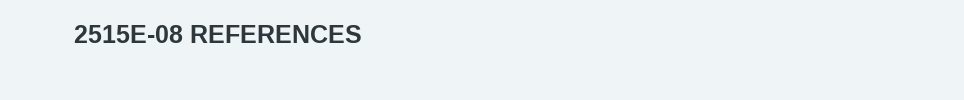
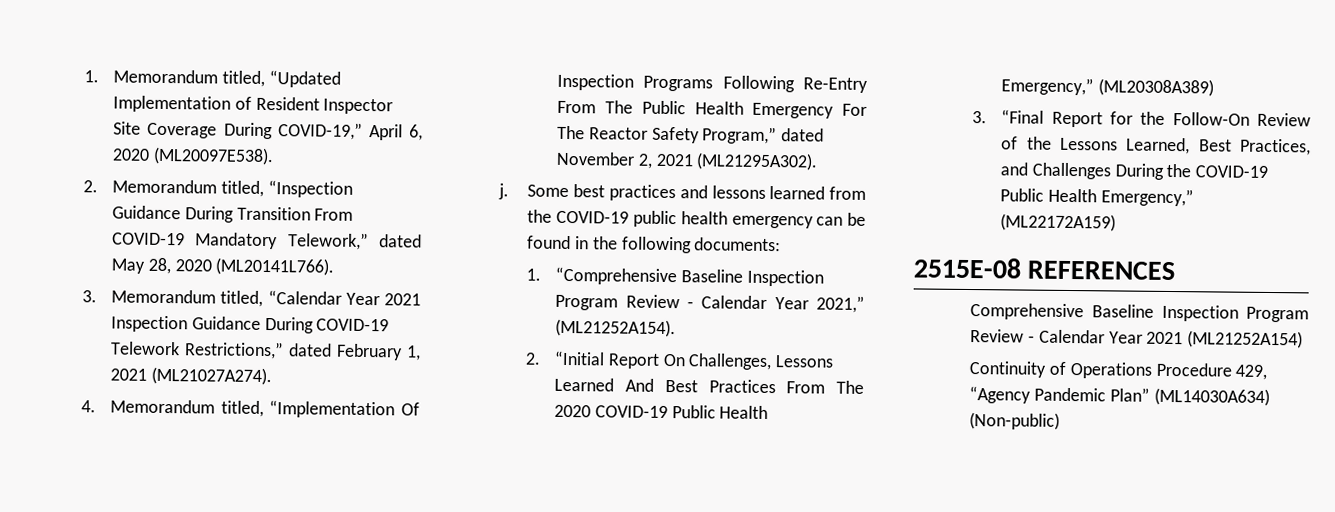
[74,25,362,43] 2515E-08 REFERENCES -> [84,69,341,88] [113,95,394,115] [113,121,423,141] [112,146,274,166] [83,179,353,198] [112,205,354,223] [112,232,422,251] [111,257,335,276] [82,289,421,307] [111,315,390,334] [110,341,422,361] [110,366,272,386] [81,399,420,419] [557,73,868,93] [557,100,867,119] [557,125,825,145] [556,151,819,171] [497,183,866,202] [527,209,866,229] [527,235,782,254] [526,266,824,287] [555,294,865,313] [555,318,677,338] [525,350,835,371] [554,377,864,394] [554,404,769,420] [1001,77,1214,97] [972,109,1311,128] [1001,136,1311,156] [1000,162,1269,180] [1000,188,1194,207] [1000,213,1117,232] [913,257,1176,281] [970,303,1309,323] [970,329,1304,349] [969,361,1268,380] [969,386,1270,406] [969,412,1061,430] 1. Memorandum titled, “Updated Implementation of Resident Inspector Site Coverage During COVID-19,” April 6, 2020 (ML20097E538). // 2. Memorandum titled, “Inspection Guidance During Transition From COVID-19 Mandatory Telework,” dated May 28, 2020 (ML20141L766). // 3. Memorandum titled, “Calendar Year 2021 Inspection Guidance During COVID-19 Telework Restrictions,” dated February 1, 2021 (ML21027A274). // 4. Memorandum titled, “Implementation Of Inspection Programs Following Re-Entry From The Public Health Emergency For The Reactor Safety Program,” dated November 2, 2021 (ML21295A302). // j. Some best practices and lessons learned from the COVID-19 public health emergency can be found in the following documents: // 1. “Comprehensive Baseline Inspection Program Review - Calendar Year 2021,” (ML21252A154). // 2. “Initial Report On Challenges, Lessons Learned And Best Practices From The 2020 COVID-19 Public Health Emergency,” (ML20308A389) // 3. “Final Report for the Follow-On Review of the Lessons Learned, Best Practices, and Challenges During the COVID-19 Public Health Emergency,” (ML22172A159) // 2515E-08 REFERENCES // Comprehensive Baseline Inspection Program Review - Calendar Year 2021 (ML21252A154) // Continuity of Operations Procedure 429, “Agency Pandemic Plan” (ML14030A634) (Non-public)

